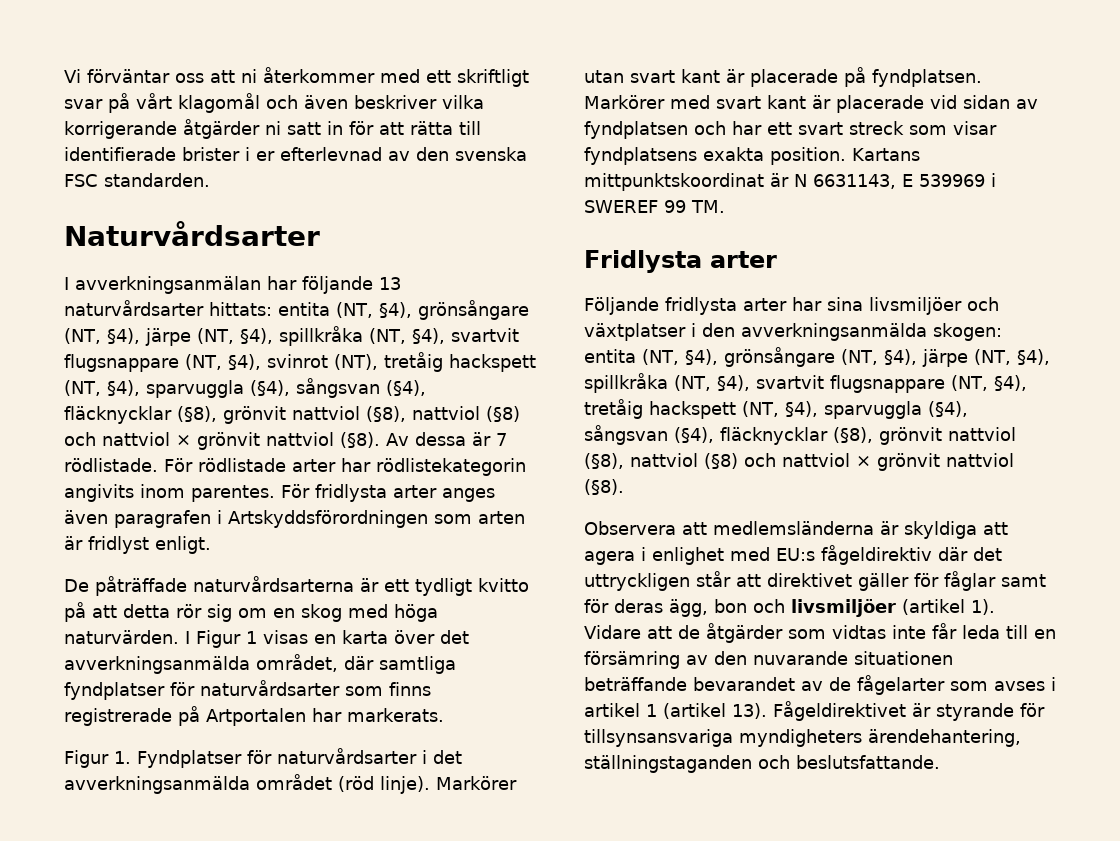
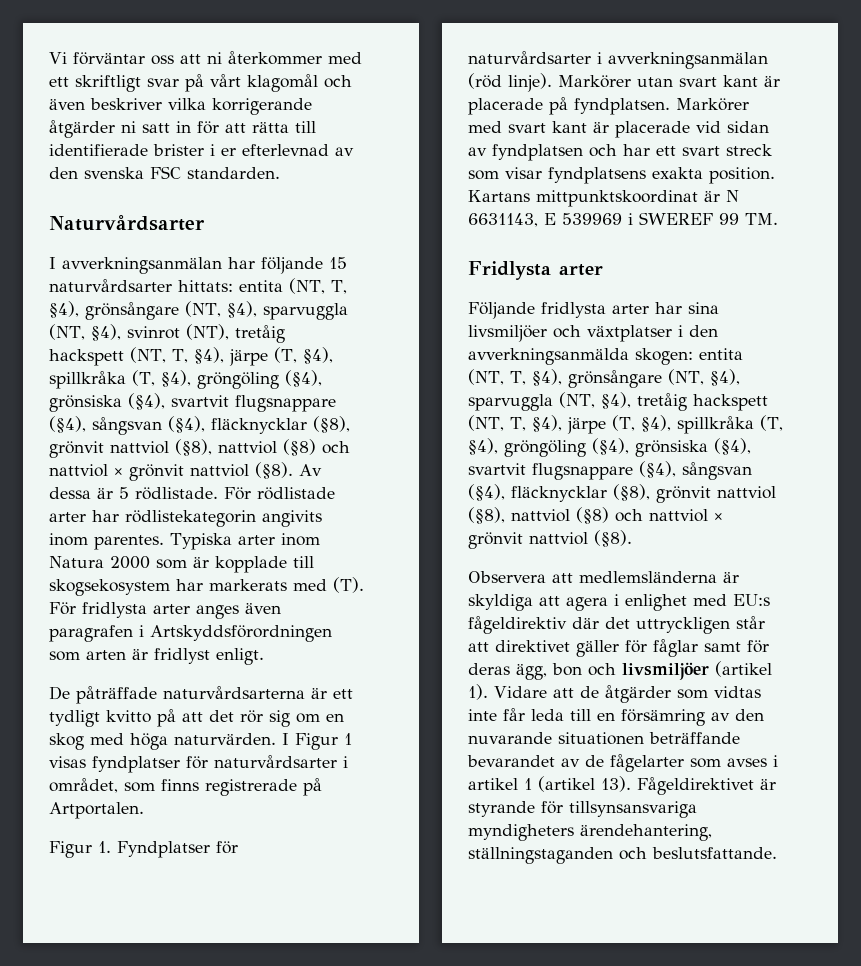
[379,277,401,290] 13 -> [329,257,347,269] 15
[379,300,529,320] [64,326,519,346] [64,354,179,372] §4), grönsångare (NT, §4), järpe (NT, §4), spillkråka (NT, §4), svartvit flugsnappare -> [330,280,347,294] [49,301,348,320] T, §4), grönsångare (NT, §4), sparvuggla
[107,380,244,398] §4), sparvuggla -> [171,347,333,366] [49,370,322,389] [49,393,336,412] T, §4), järpe (T, §4), spillkråka (T, §4), gröngöling (§4), grönsiska (§4), svartvit flugsnappare
[495,433,507,446] 7 -> [119,487,129,499] 5
(275, 493) none -> [170,533,320,550] [49,556,314,573] [49,577,364,596] Typiska arter inom Natura 2000 som är kopplade till skogsekosystem har markerats med (T).
[123,604,170,618] detta -> [209,710,234,722] det
[313,630,469,644] [64,654,456,674] en karta över det avverkningsanmälda området, där samtliga -> (86, 762) none
(340, 688) none -> [343,756,348,768] [49,778,118,793] i området,
[206,708,444,726] Artportalen har markerats. -> [49,802,144,819] Artportalen.
[432,750,462,764] [64,774,332,794] det avverkningsanmälda området -> [608,52,768,69] avverkningsanmälan
[685,347,1050,367] [584,373,945,393] §4), grönsångare (NT, §4), järpe (NT, §4), spillkråka (NT, §4), svartvit flugsnappare -> [509,369,740,388] [468,394,553,411] T, §4), grönsångare (NT, §4), sparvuggla
[785,401,922,419] §4), sparvuggla -> [509,415,783,434] [468,438,751,457] [468,463,633,480] T, §4), järpe (T, §4), spillkråka (T, §4), gröngöling (§4), grönsiska (§4), svartvit flugsnappare

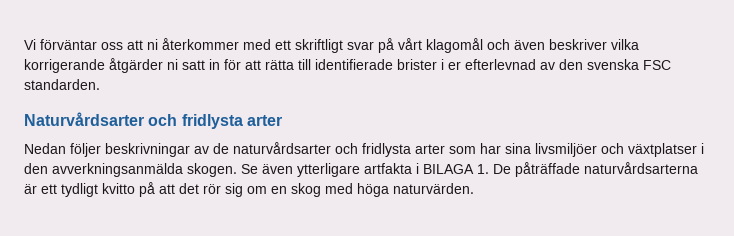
[49,257,347,274] [49,278,347,294] [49,301,348,320] [49,324,285,343] [49,347,333,366] [49,370,322,389] [49,393,336,412] [49,416,350,435] [49,439,350,458] [49,462,322,481] [49,487,335,500] [49,510,322,527] [49,533,320,550] [49,556,314,573] [49,577,364,596] [49,602,281,619] [49,625,332,642] [49,648,264,665] // I avverkningsanmälan har följande 15 naturvårdsarter hittats: entita (NT, T, §4), grönsångare (NT, §4), sparvuggla (NT, §4), svinrot (NT), tretåig hackspett (NT, T, §4), järpe (T, §4), spillkråka (T, §4), gröngöling (§4), grönsiska (§4), svartvit flugsnappare (§4), sångsvan (§4), fläcknycklar (§8), grönvit nattviol (§8), nattviol (§8) och nattviol × grönvit nattviol (§8). Av dessa är 5 rödlistade. För rödlistade arter har rödlistekategorin angivits inom parentes. Typiska arter inom Natura 2000 som är kopplade till skogsekosystem har markerats med (T). För fridlysta arter anges även paragrafen i Artskyddsförordningen som arten är fridlyst enligt. // -> [148,114,282,129] [24,142,704,157] [24,163,489,177] och fridlysta arter // Nedan följer beskrivningar av de naturvårdsarter och fridlysta arter som har sina livsmiljöer och växtplatser i den avverkningsanmälda skogen. Se även ytterligare artfakta i BILAGA 1.
[282,733,352,750] [49,755,348,773] [49,778,322,796] [49,802,144,819] [49,841,238,858] [468,51,768,69] [468,73,780,92] [468,97,749,115] [468,121,769,138] [468,144,772,161] [468,167,775,184] [468,190,739,207] [468,212,778,227] [468,261,603,280] [468,302,719,319] [468,325,718,342] [468,348,743,365] [468,369,740,388] [468,392,768,411] [468,415,783,434] [468,438,751,457] [468,461,752,480] [468,484,776,503] [468,507,723,524] [468,530,632,549] [468,571,739,583] [468,594,770,611] [468,616,765,634] [468,639,769,657] [468,661,772,680] [468,684,761,703] [468,708,764,726] [468,732,740,745] [467,754,778,772] [468,776,776,795] [468,801,697,818] [468,824,712,841] [468,847,777,864] I Figur 1 visas fyndplatser för naturvårdsarter i området, som finns registrerade på Artportalen. // Figur 1. Fyndplatser för naturvårdsarter i avverkningsanmälan (röd linje). Markörer utan svart kant är placerade på fyndplatsen. Markörer med svart kant är placerade vid sidan av fyndplatsen och har ett svart streck som visar fyndplatsens exakta position. Kartans mittpunktskoordinat är N 6631143, E 539969 i SWEREF 99 TM. // Fridlysta arter // Följande fridlysta arter har sina livsmiljöer och växtplatser i den avverkningsanmälda skogen: entita (NT, T, §4), grönsångare (NT, §4), sparvuggla (NT, §4), tretåig hackspett (NT, T, §4), järpe (T, §4), spillkråka (T, §4), gröngöling (§4), grönsiska (§4), svartvit flugsnappare (§4), sångsvan (§4), fläcknycklar (§8), grönvit nattviol (§8), nattviol (§8) och nattviol × grönvit nattviol (§8). // Observera att medlemsländerna är skyldiga att agera i enlighet med EU:s fågeldirektiv där det uttryckligen står att direktivet gäller för fåglar samt för deras ägg, bon och livsmiljöer (artikel 1). Vidare att de åtgärder som vidtas inte får leda till en försämring av den nuvarande situationen beträffande bevarandet av de fågelarter som avses i artikel 1 (artikel 13). Fågeldirektivet är styrande för tillsynsansvariga myndigheters ärendehantering, ställningstaganden och beslutsfattande. -> (474, 188) none

